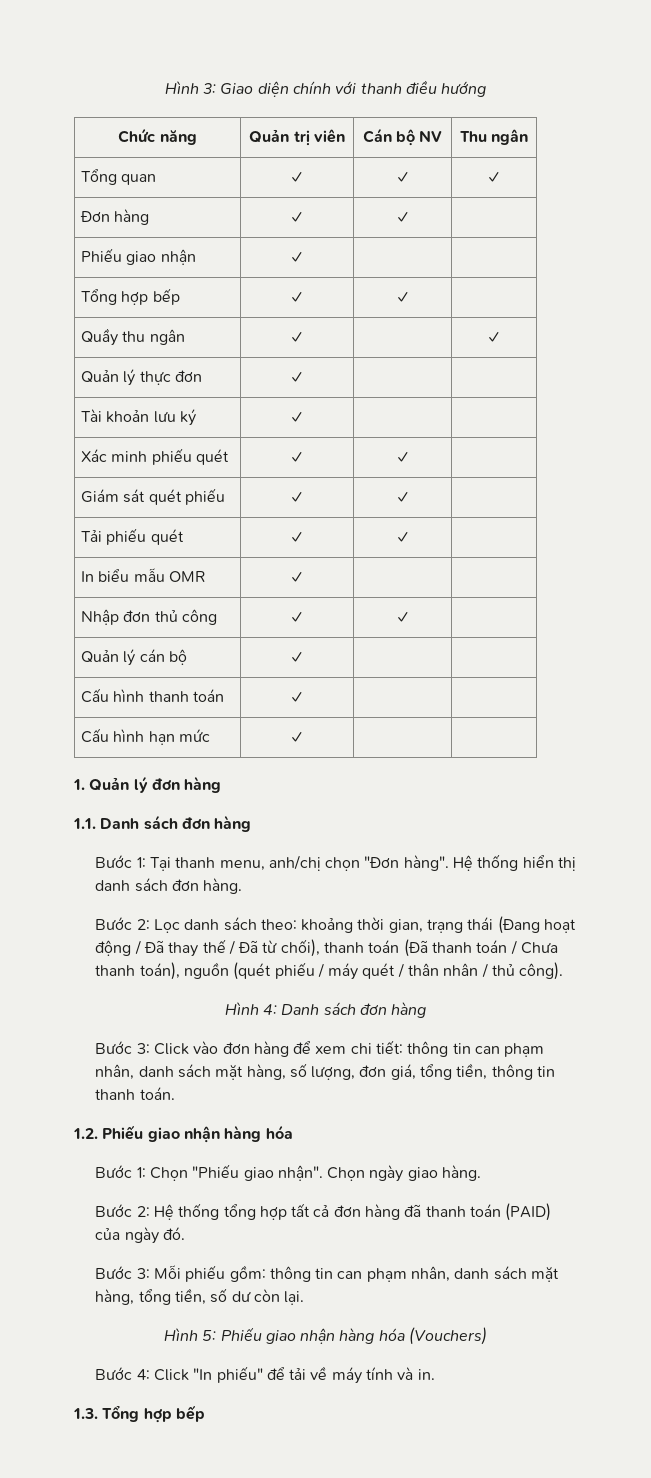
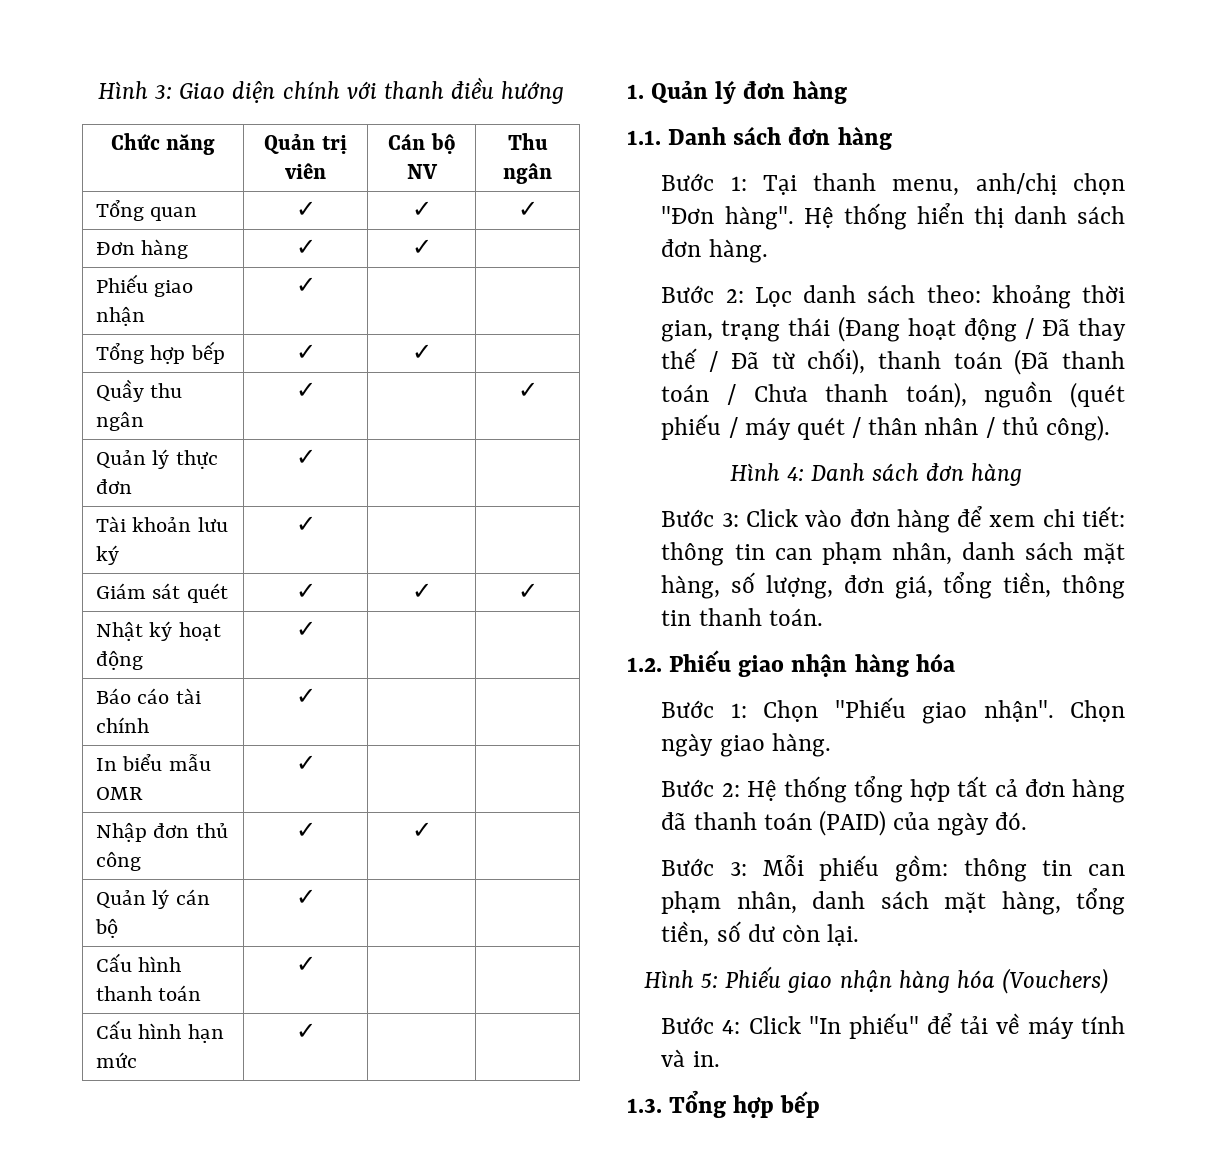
[81,448,230,465] [292,452,302,462] [397,452,408,462] [81,488,226,505] [292,492,302,502] [397,492,408,502] [81,528,184,545] [292,532,302,542] [397,532,408,542] Xác minh phiếu quét | ✓ | ✓ | // Giám sát quét phiếu | ✓ | ✓ | // Tải phiếu quét | ✓ | ✓ -> [95,583,228,603] [295,583,316,599] [411,583,432,599] [517,583,538,599] [95,621,221,641] [95,650,143,670] [295,621,316,637] [95,688,201,704] [95,717,149,733] [295,688,316,704] Giám sát quét | ✓ | ✓ | ✓ // Nhật ký hoạt động | ✓ | | // Báo cáo tài chính | ✓ |

